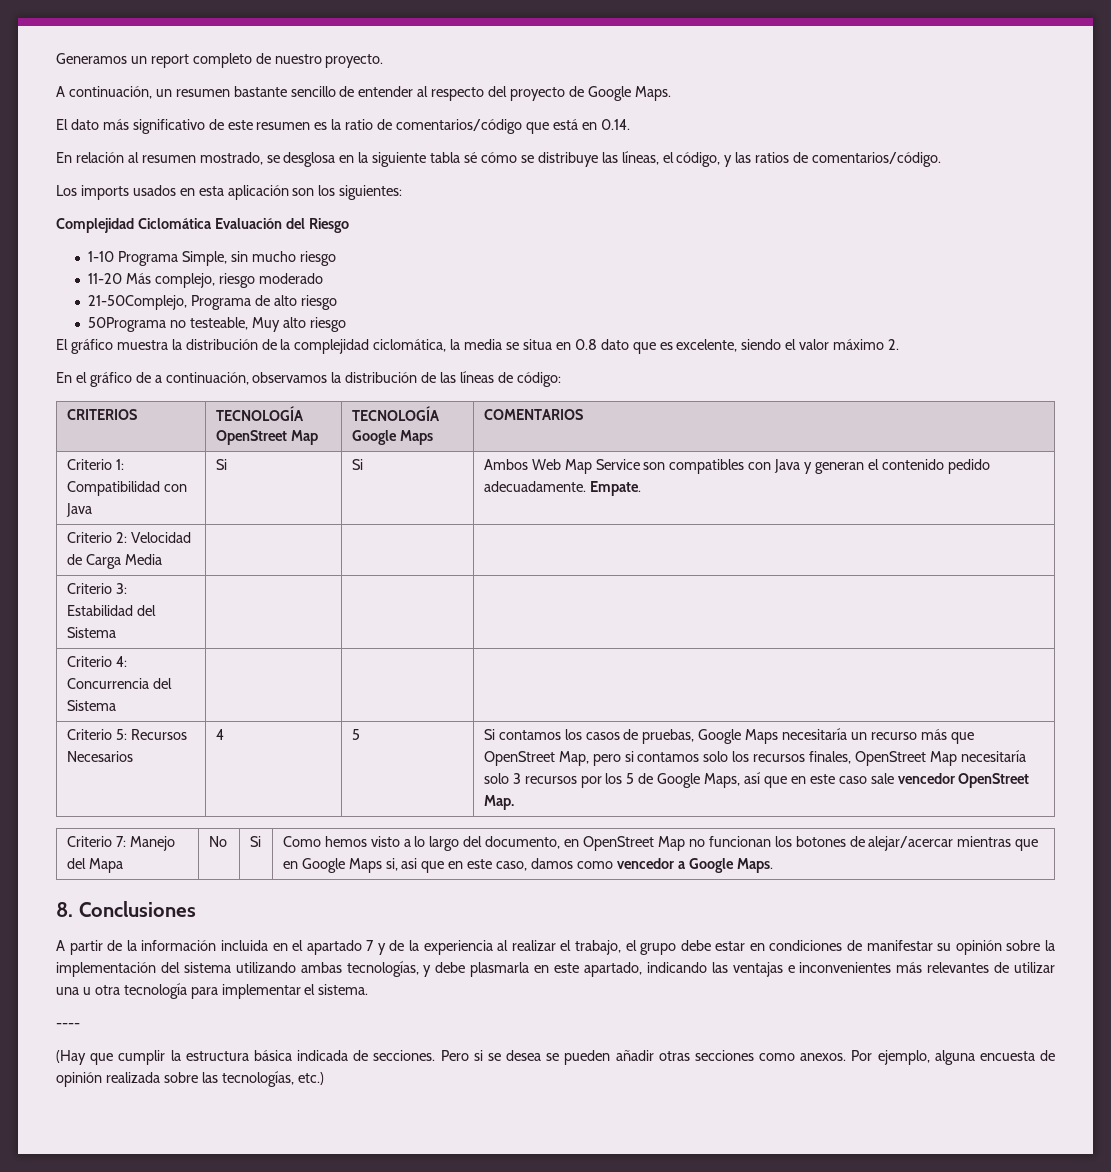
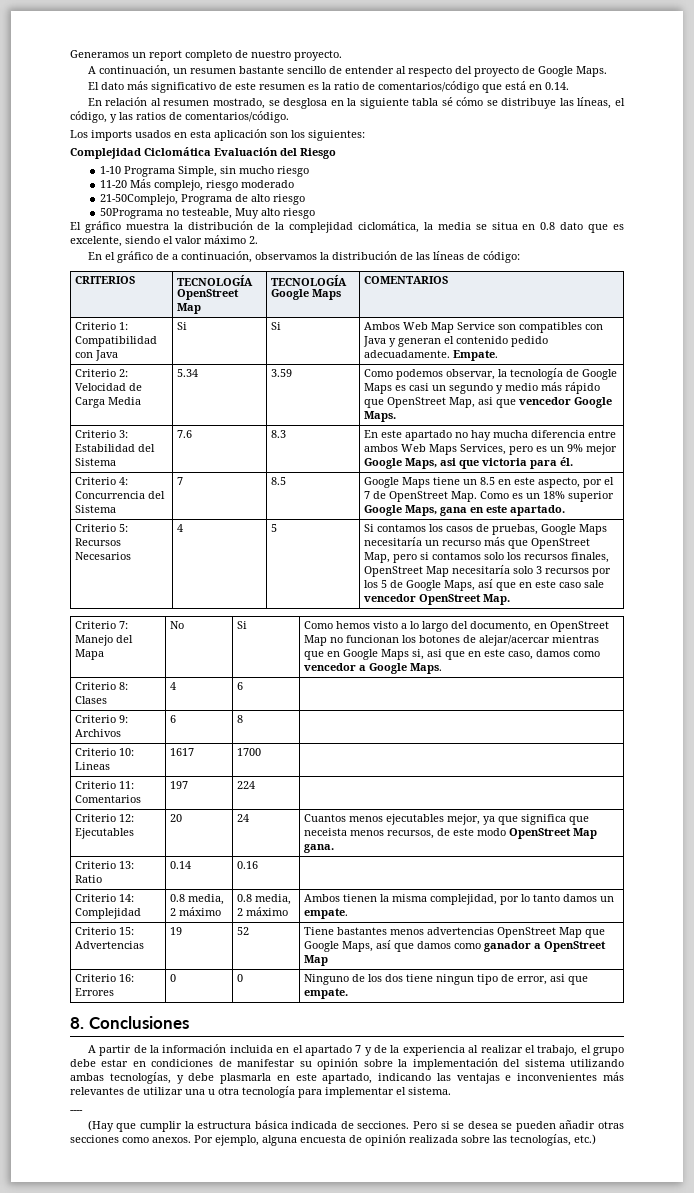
(162, 559) | | -> [177,369,199,377] [271,369,293,377] [364,368,618,380] [364,382,601,394] [364,397,613,408] [364,411,397,422] 5.34 | 3.59 | Como podemos observar, la tecnología de Google Maps es casi un segundo y medio más rápido que OpenStreet Map, asi que vencedor Google Maps.
(116, 632) | | -> [177,430,193,438] [271,430,287,438] [364,430,617,441] [364,444,618,455] [364,457,574,469] 7.6 | 8.3 | En este apartado no hay mucha diferencia entre ambos Web Maps Services, pero es un 9% mejor Google Maps, asi que victoria para él.
(116, 705) | | -> [177,477,184,485] [271,477,287,485] [364,477,615,488] [364,491,615,502] [364,505,566,516] 7 | 8.5 | Google Maps tiene un 8.5 en este aspecto, por el 7 de OpenStreet Map. Como es un 18% superior Google Maps, gana en este apartado.
(773, 865) none -> [75,682,129,690] [75,696,108,704] [170,682,177,690] [237,682,244,690] [75,715,129,723] [75,729,122,737] [170,715,177,723] [237,715,244,723] [75,748,135,756] [75,762,111,770] [170,748,195,756] [237,748,262,756] [75,781,135,789] [75,795,142,803] [170,781,189,789] [237,781,256,789] [75,814,135,822] [75,828,135,839] [170,814,183,822] [237,814,250,822] [304,814,590,825] [304,828,598,839] [304,844,335,853] [75,861,135,869] [75,875,103,883] [170,861,192,869] [237,861,259,869] [75,894,135,902] [75,908,142,919] [170,894,225,905] [170,907,222,916] [237,894,292,905] [237,907,289,916] [304,894,615,905] [304,908,349,919] [75,927,135,935] [75,941,145,949] [170,927,183,935] [237,927,250,935] [304,927,606,938] [304,940,607,952] [304,955,329,966] [75,974,135,982] [75,988,115,996] [170,974,177,982] [237,974,244,982] [304,974,589,985] [304,988,349,999] // Criterio 8: Clases | 4 | 6 | // Criterio 9: Archivos | 6 | 8 | // Criterio 10: Lineas | 1617 | 1700 | // Criterio 11: Comentarios | 197 | 224 | // Criterio 12: Ejecutables | 20 | 24 | Cuantos menos ejecutables mejor, ya que significa que neceista menos recursos, de este modo OpenStreet Map gana. // Criterio 13: Ratio | 0.14 | 0.16 | // Criterio 14: Complejidad | 0.8 media, 2 máximo | 0.8 media, 2 máximo | Ambos tienen la misma complejidad, por lo tanto damos un empate. // Criterio 15: Advertencias | 19 | 52 | Tiene bastantes menos advertencias OpenStreet Map que Google Maps, así que damos como ganador a OpenStreet Map // Criterio 16: Errores | 0 | 0 | Ninguno de los dos tiene ningun tipo de error, asi que empate.

